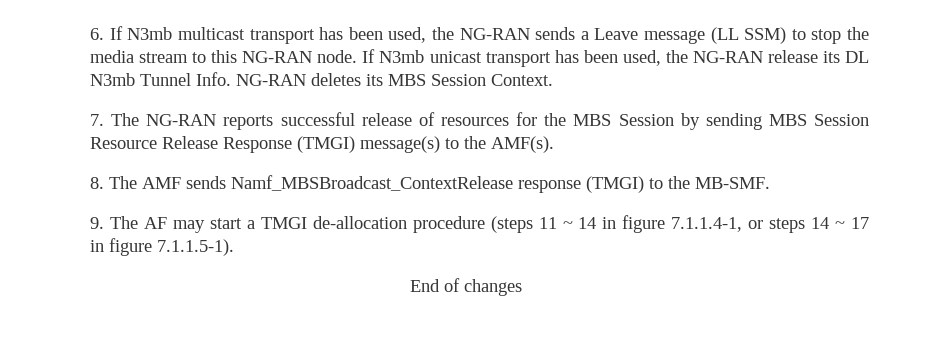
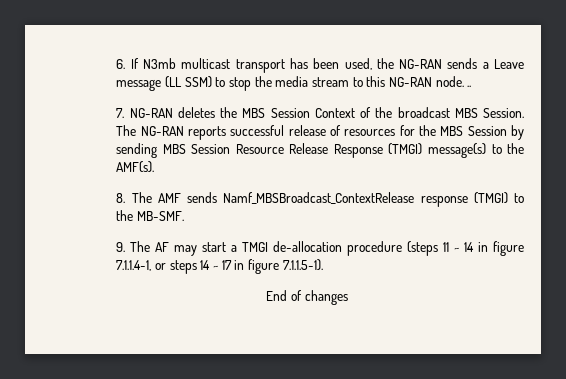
[362,49,869,67] [90,72,232,86] If N3mb unicast transport has been used, the NG-RAN release its DL N3mb Tunnel Info. -> [467,85,472,87] [116,108,125,118] .. // 7.
[366,74,554,86] [90,114,105,126] its MBS Session Context. // 7. -> [220,107,524,118] the MBS Session Context of the broadcast MBS Session.

